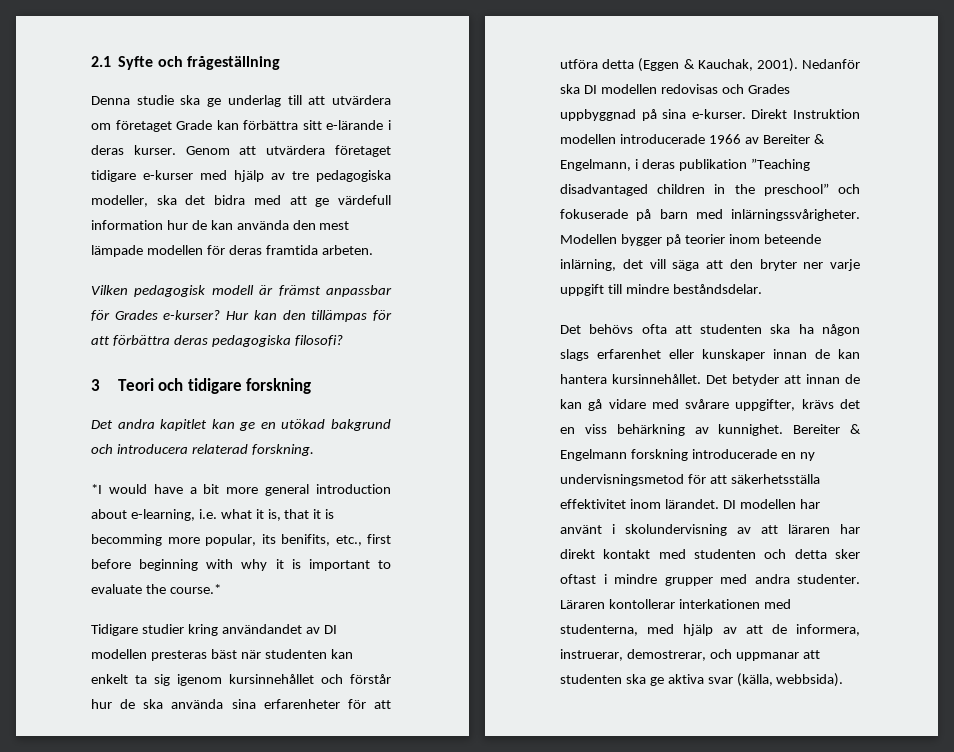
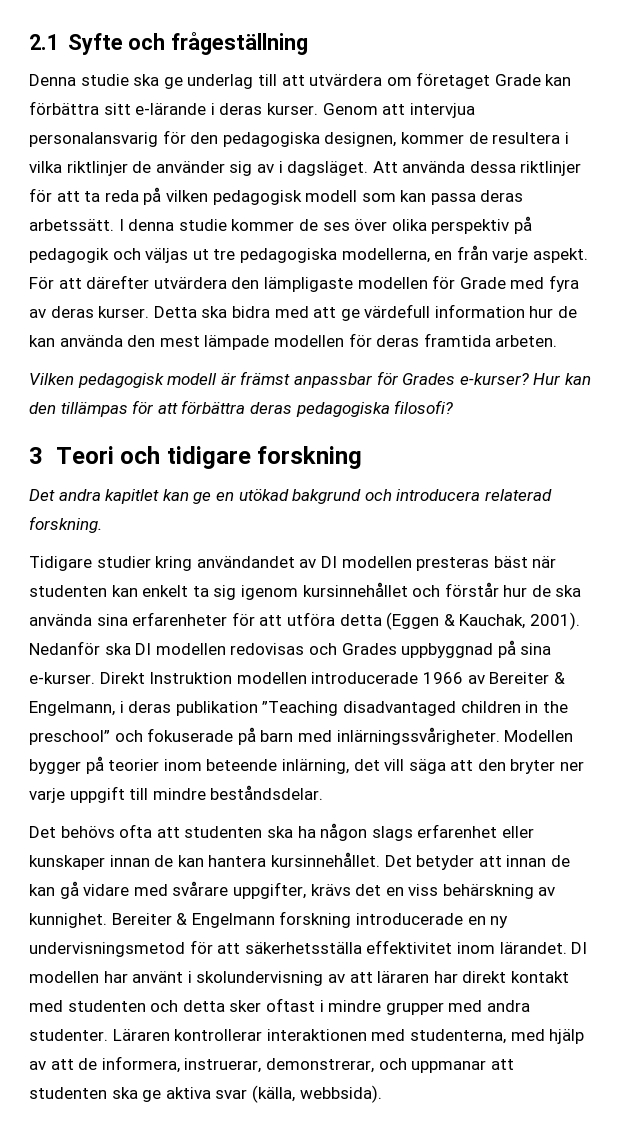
[266,145,392,157] [91,170,391,182] [91,195,206,207] utvärdera företaget tidigare e-kurser med hjälp av tre pedagogiska modeller, ska det -> [409,103,475,118] [29,130,569,147] [29,161,582,176] [29,187,524,205] [29,216,532,234] [29,245,588,263] [29,275,579,292] [29,306,228,318] intervjua personalansvarig för den pedagogiska designen, kommer de resultera i vilka riktlinjer de använder sig av i dagsläget. Att använda dessa riktlinjer för att ta reda på vilken pedagogisk modell som kan passa deras arbetssätt. I denna studie kommer de ses över olika perspektiv på pedagogik och väljas ut tre pedagogiska modellerna, en från varje aspekt. För att därefter utvärdera den lämpligaste modellen för Grade med fyra av deras kurser. Detta ska
[91,484,391,496] [91,509,335,521] [91,534,391,546] [91,559,391,571] [91,584,221,594] // *I would have a bit more general introduction about e-learning, i.e. what it is, that it is becomming more popular, its benifits, etc., first before beginning with why it is important to evaluate the course.* -> (102, 524) none
[616,424,685,436] behärkning -> [442,884,534,899] behärskning
[608,599,760,609] kontollerar interkationen -> [174,1029,367,1041] kontrollerar interaktionen
[626,649,706,661] demostrerar, -> [265,1058,374,1073] demonstrerar,

